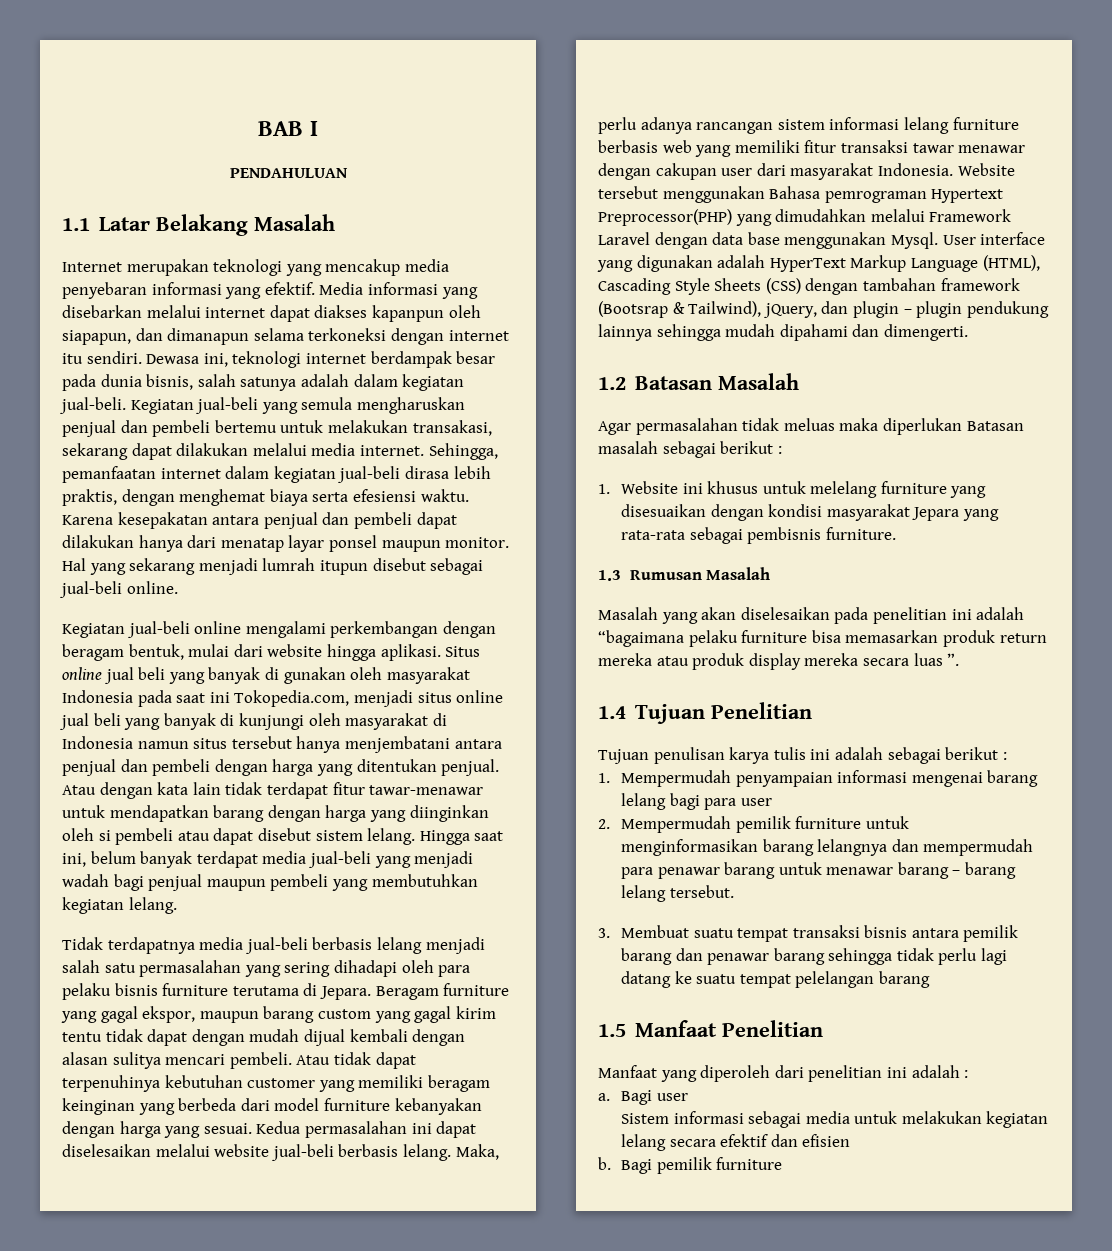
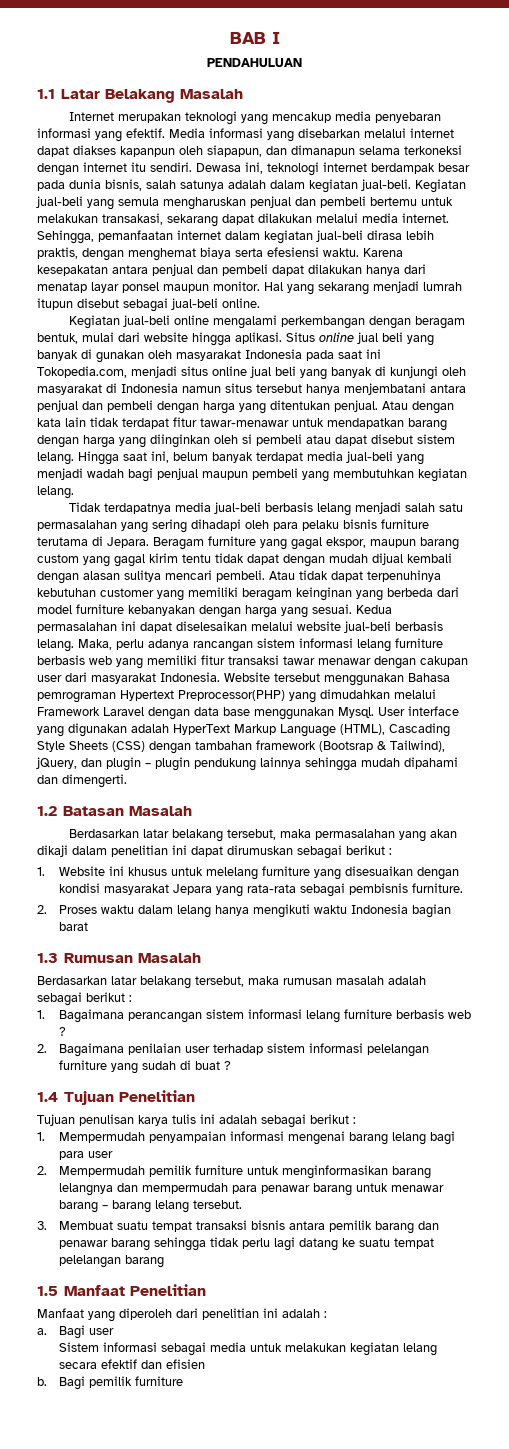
[598,418,1024,435] [598,441,658,454] Agar permasalahan tidak meluas maka diperlukan Batasan masalah -> [68,829,457,842] [37,845,293,857] Berdasarkan latar belakang tersebut, maka permasalahan yang akan dikaji dalam penelitian ini dapat dirumuskan
[598,567,771,581] [598,607,1025,624] [598,630,1047,647] [598,653,960,670] 1.3 Rumusan Masalah // Masalah yang akan diselesaikan pada penelitian ini adalah “bagaimana pelaku furniture bisa memasarkan produk return mereka atau produk display mereka secara luas ”. -> [37,904,452,918] [59,922,89,931] [37,953,202,963] [37,976,426,989] [37,992,132,1006] [37,1009,472,1023] [59,1027,67,1036] [37,1043,430,1057] [59,1060,232,1074] 2. Proses waktu dalam lelang hanya mengikuti waktu Indonesia bagian barat // 1.3 Rumusan Masalah // Berdasarkan latar belakang tersebut, maka rumusan masalah adalah sebagai berikut : // 1. Bagaimana perancangan sistem informasi lelang furniture berbasis web ? // 2. Bagaimana penilaian user terhadap sistem informasi pelelangan furniture yang sudah di buat ?

